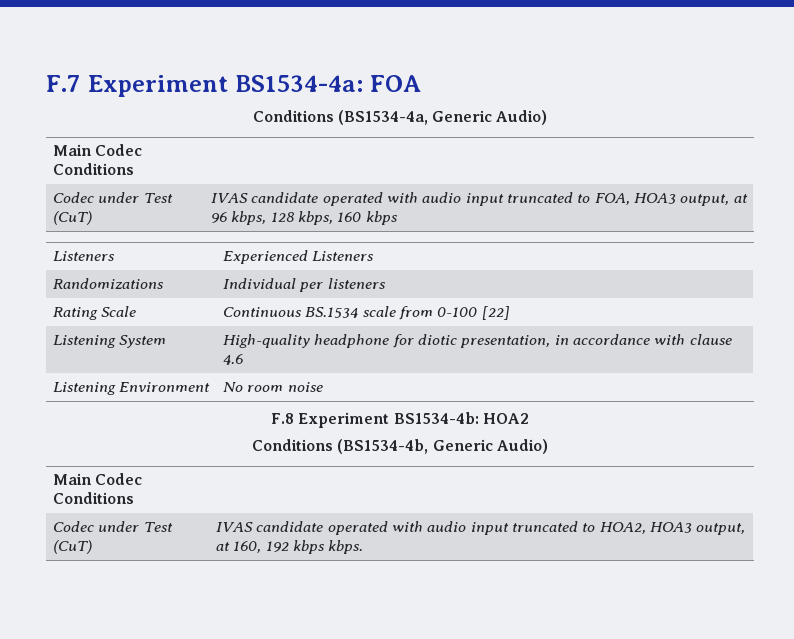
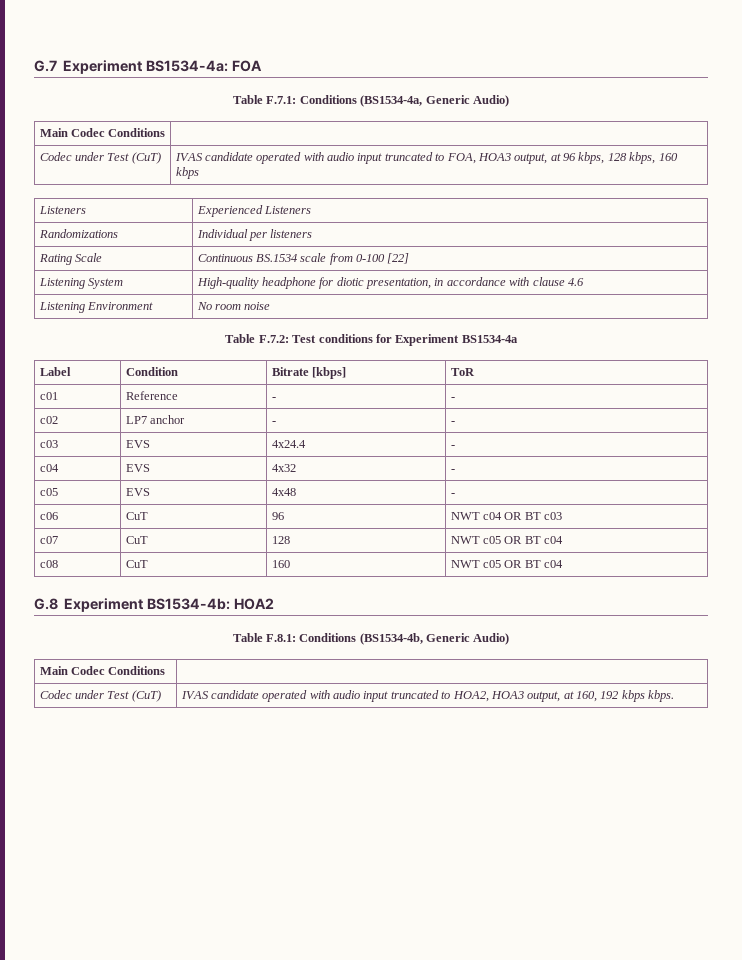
[46,75,80,92] F.7 -> [34,60,57,72] G.7
(422, 83) none -> [233,95,297,104] Table F.7.1:
[271,413,295,424] F.8 -> [225,334,518,346] [39,367,71,376] [125,367,178,376] [271,367,346,379] [450,368,475,376] [39,392,58,400] [125,391,178,400] [271,397,276,400] [450,397,455,400] [39,416,58,424] [125,415,185,424] [271,421,276,424] [450,421,455,424] [39,440,58,448] [125,440,150,448] [271,440,306,448] [450,445,455,448] [39,464,59,472] [125,464,150,472] [271,464,296,472] [450,469,455,472] [39,488,58,496] [125,488,150,496] [271,488,296,496] [450,493,455,496] [39,512,58,520] [125,512,148,520] [271,512,284,520] [450,512,563,520] [39,536,58,544] [125,536,148,544] [271,536,290,544] [450,536,564,544] [39,560,58,568] [125,560,148,568] [271,560,290,568] [450,560,564,568] [34,598,58,610] Table F.7.2: Test conditions for Experiment BS1534-4a // Label | Condition | Bitrate [kbps] | ToR // c01 | Reference | - | - // c02 | LP7 anchor | - | - // c03 | EVS | 4x24.4 | - // c04 | EVS | 4x32 | - // c05 | EVS | 4x48 | - // c06 | CuT | 96 | NWT c04 OR BT c03 // c07 | CuT | 128 | NWT c05 OR BT c04 // c08 | CuT | 160 | NWT c05 OR BT c04 // G.8
(529, 418) none -> [232,633,296,642] Table F.8.1:

